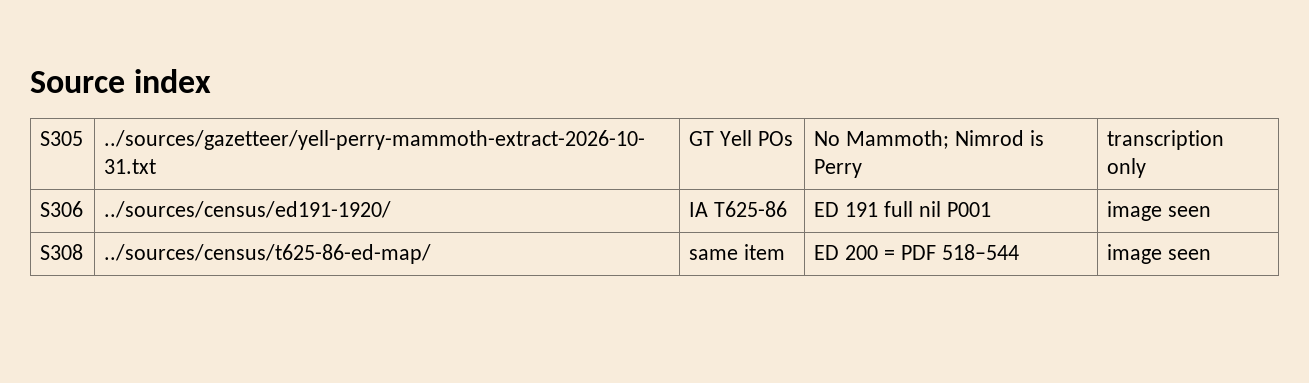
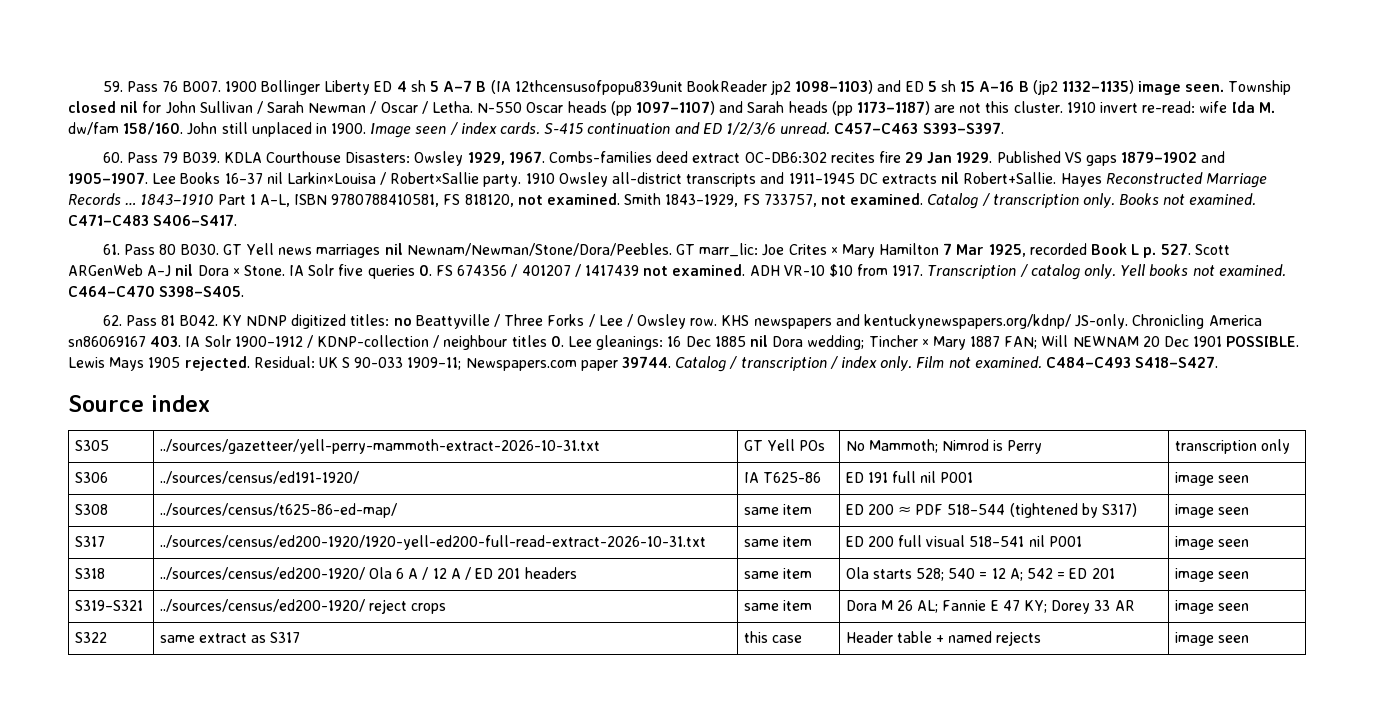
(30, 82) none -> [103,80,1292,95] [68,101,1275,116] [68,122,1004,138] [103,151,1226,166] [68,172,1267,188] [68,193,1257,209] [68,214,238,226] [103,243,1230,258] [68,264,1286,280] [68,285,245,297] [103,314,1262,329] [68,335,1300,350] [68,356,1219,372] 59. Pass 76 B007. 1900 Bollinger Liberty ED 4 sh 5 A–7 B (IA 12thcensusofpopu839unit BookReader jp2 1098–1103) and ED 5 sh 15 A–16 B (jp2 1132–1135) image seen. Township closed nil for John Sullivan / Sarah Newman / Oscar / Letha. N-550 Oscar heads (pp 1097–1107) and Sarah heads (pp 1173–1187) are not this cluster. 1910 invert re-read: wife Ida M. dw/fam 158/160. John still unplaced in 1900. Image seen / index cards. S-415 continuation and ED 1/2/3/6 unread. C457–C463 S393–S397. // 60. Pass 79 B039. KDLA Courthouse Disasters: Owsley 1929, 1967. Combs-families deed extract OC-DB6:302 recites fire 29 Jan 1929. Published VS gaps 1879–1902 and 1905–1907. Lee Books 16–37 nil Larkin×Louisa / Robert×Sallie party. 1910 Owsley all-district transcripts and 1911–1945 DC extracts nil Robert+Sallie. Hayes Reconstructed Marriage Records … 1843–1910 Part 1 A–L, ISBN 9780788410581, FS 818120, not examined. Smith 1843–1929, FS 733757, not examined. Catalog / transcription only. Books not examined. C471–C483 S406–S417. // 61. Pass 80 B030. GT Yell news marriages nil Newnam/Newman/Stone/Dora/Peebles. GT marr_lic: Joe Crites × Mary Hamilton 7 Mar 1925, recorded Book L p. 527. Scott ARGenWeb A–J nil Dora × Stone. IA Solr five queries 0. FS 674356 / 401207 / 1417439 not examined. ADH VR-10 $10 from 1917. Transcription / catalog only. Yell books not examined. C464–C470 S398–S405. // 62. Pass 81 B042. KY NDNP digitized titles: no Beattyville / Three Forks / Lee / Owsley row. KHS newspapers and kentuckynewspapers.org/kdnp/ JS-only. Chronicling America sn86069167 403. IA Solr 1900–1912 / KDNP-collection / neighbour titles 0. Lee gleanings: 16 Dec 1885 nil Dora wedding; Tincher × Mary 1887 FAN; Will NEWNAM 20 Dec 1901 POSSIBLE. Lewis Mays 1905 rejected. Residual: UK S 90-033 1909–11; Newspapers.com paper 39744. Catalog / transcription / index only. Film not examined. C484–C493 S418–S427. //
[883,250,895,260] = -> [898,506,912,515] ≈
[1107,244,1212,264] | image seen -> [1009,503,1137,518] [1174,504,1249,518] [74,536,105,547] [159,535,706,550] [743,536,812,547] [845,535,1082,547] [1174,536,1249,550] [74,568,105,579] [159,567,577,580] [743,568,812,579] [845,567,1115,581] [1174,568,1249,582] [74,600,143,611] [159,599,447,614] [743,600,812,611] [845,600,1135,614] [1174,600,1249,614] [74,632,107,643] [159,632,301,643] [743,631,802,643] [845,631,1042,646] [1174,632,1249,646] (tightened by S317) | image seen // S317 | ../sources/census/ed200-1920/1920-yell-ed200-full-read-extract-2026-10-31.txt | same item | ED 200 full visual 518–541 nil P001 | image seen // S318 | ../sources/census/ed200-1920/ Ola 6 A / 12 A / ED 201 headers | same item | Ola starts 528; 540 = 12 A; 542 = ED 201 | image seen // S319–S321 | ../sources/census/ed200-1920/ reject crops | same item | Dora M 26 AL; Fannie E 47 KY; Dorey 33 AR | image seen // S322 | same extract as S317 | this case | Header table + named rejects | image seen

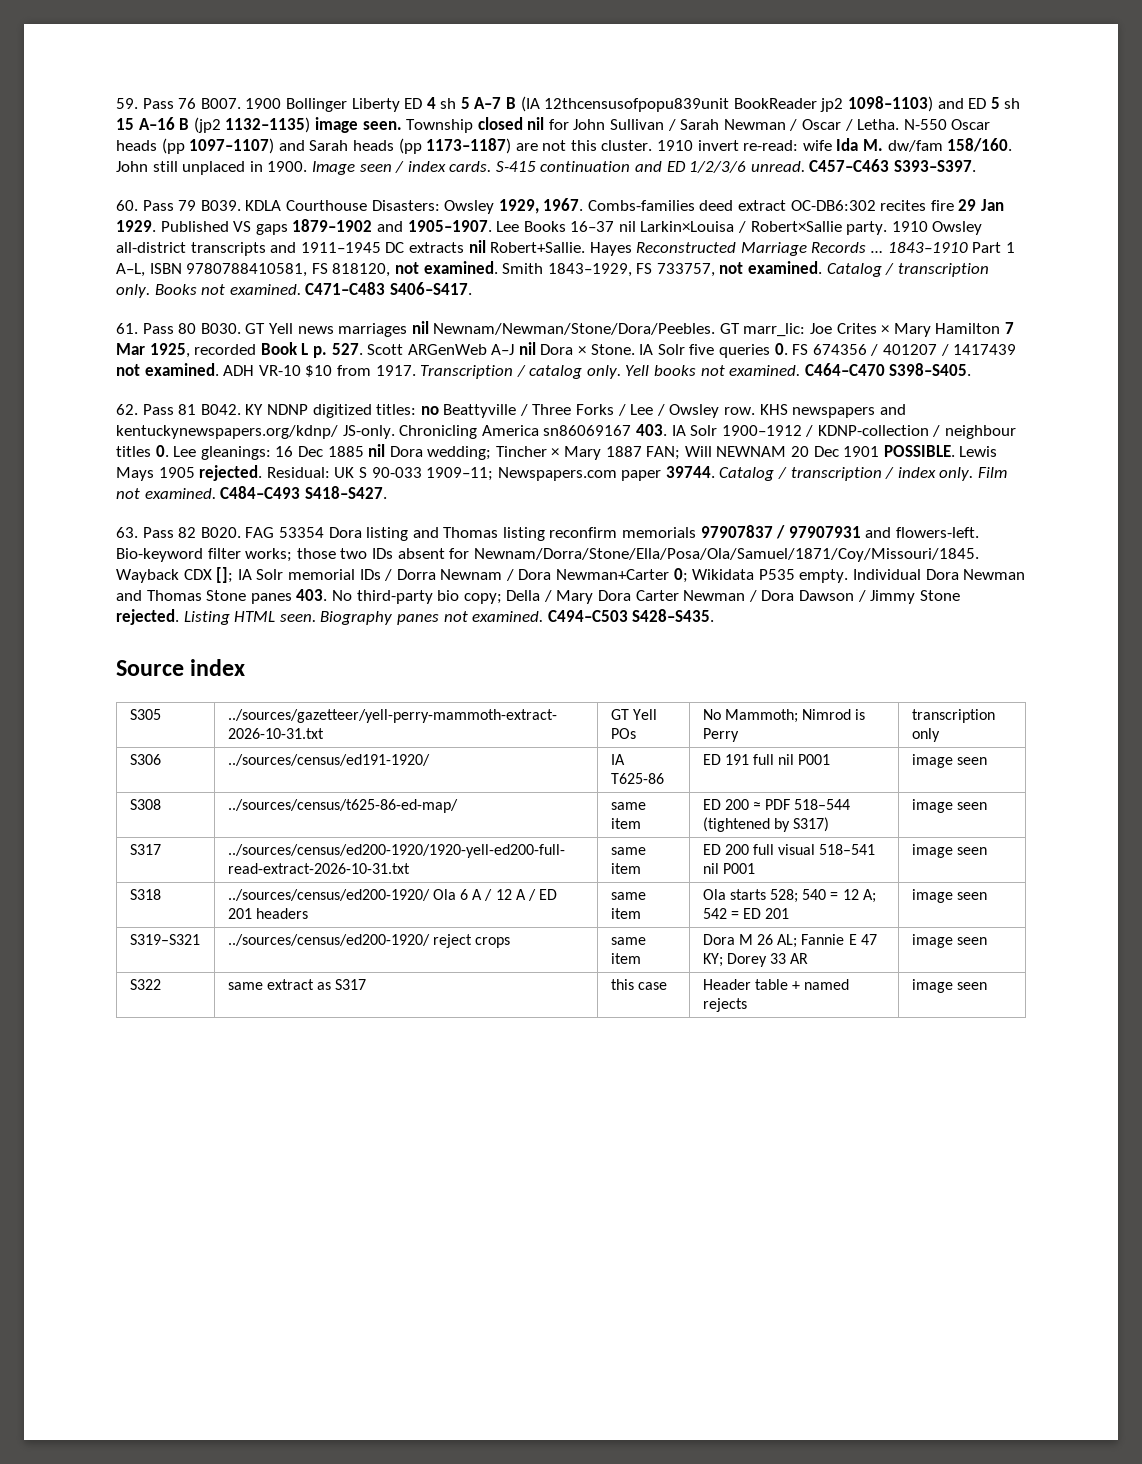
(1219, 362) none -> [116,525,980,541] [116,548,979,562] [116,567,1026,583] [116,589,960,604] [116,609,715,625] // 63. Pass 82 B020. FAG 53354 Dora listing and Thomas listing reconfirm memorials 97907837 / 97907931 and flowers-left. Bio-keyword filter works; those two IDs absent for Newnam/Dorra/Stone/Ella/Posa/Ola/Samuel/1871/Coy/Missouri/1845. Wayback CDX []; IA Solr memorial IDs / Dorra Newnam / Dora Newman+Carter 0; Wikidata P535 empty. Individual Dora Newman and Thomas Stone panes 403. No third-party bio copy; Della / Mary Dora Carter Newman / Dora Dawson / Jimmy Stone rejected. Listing HTML seen. Biography panes not examined. C494–C503 S428–S435.

